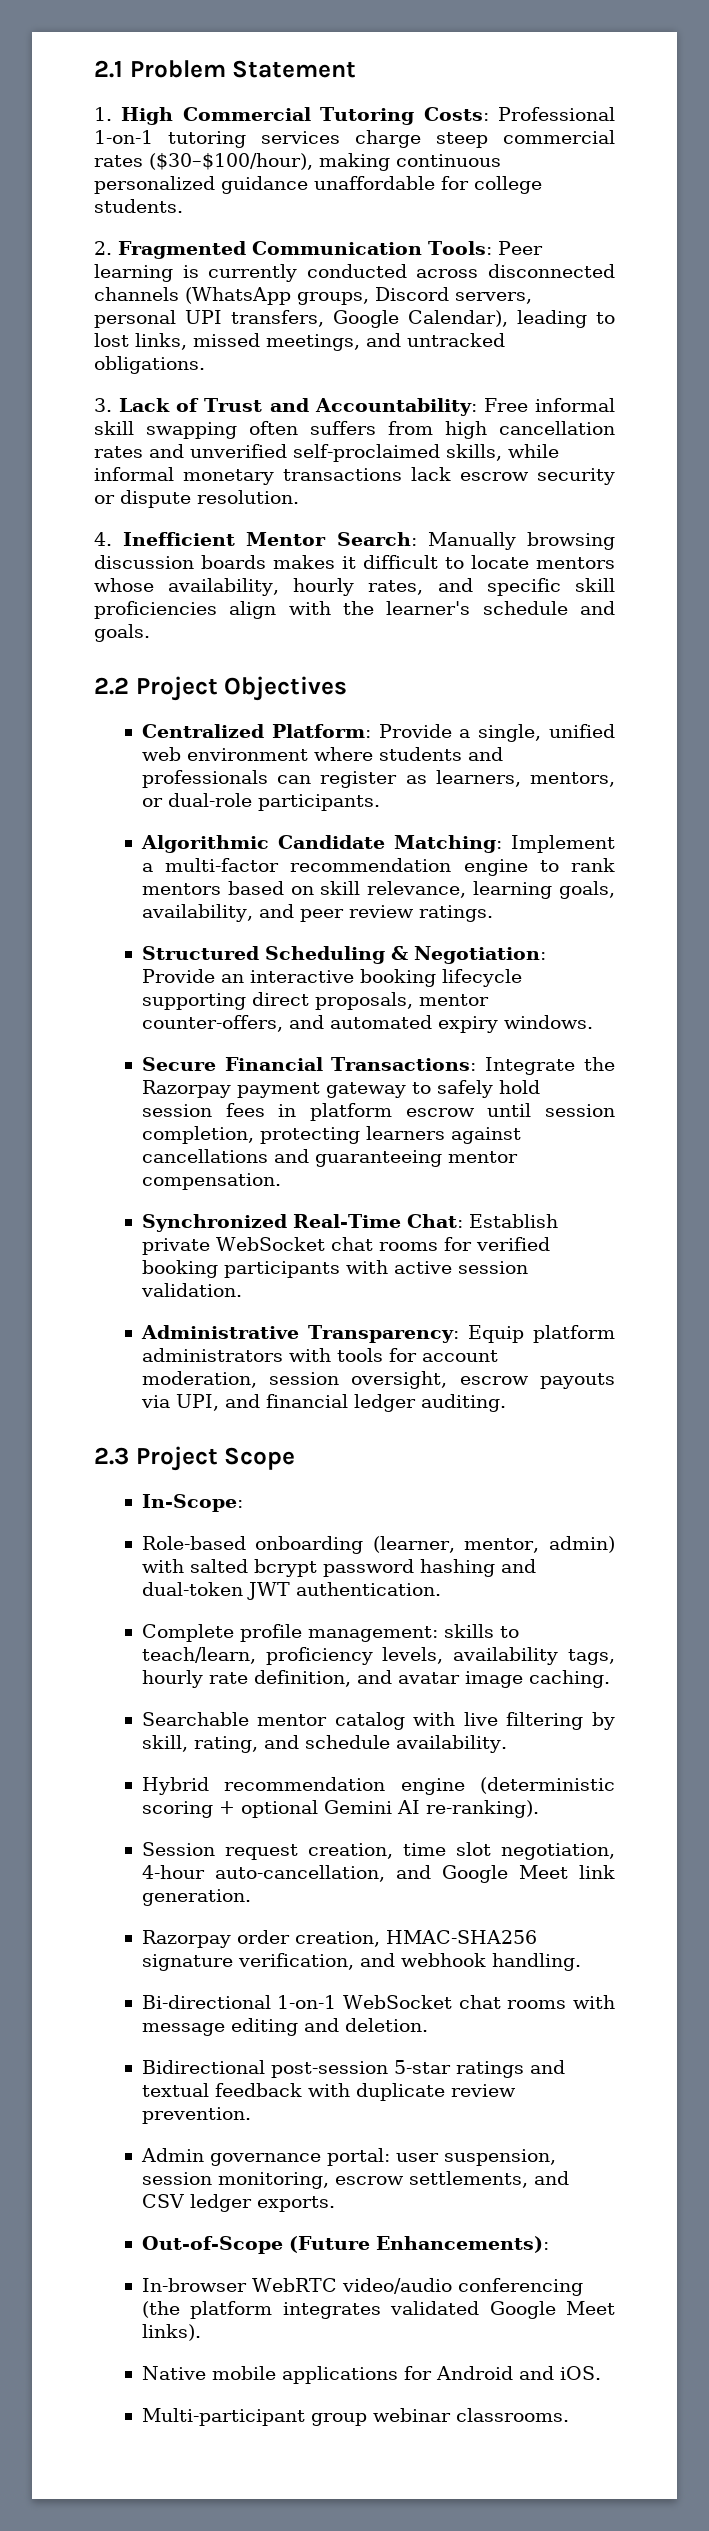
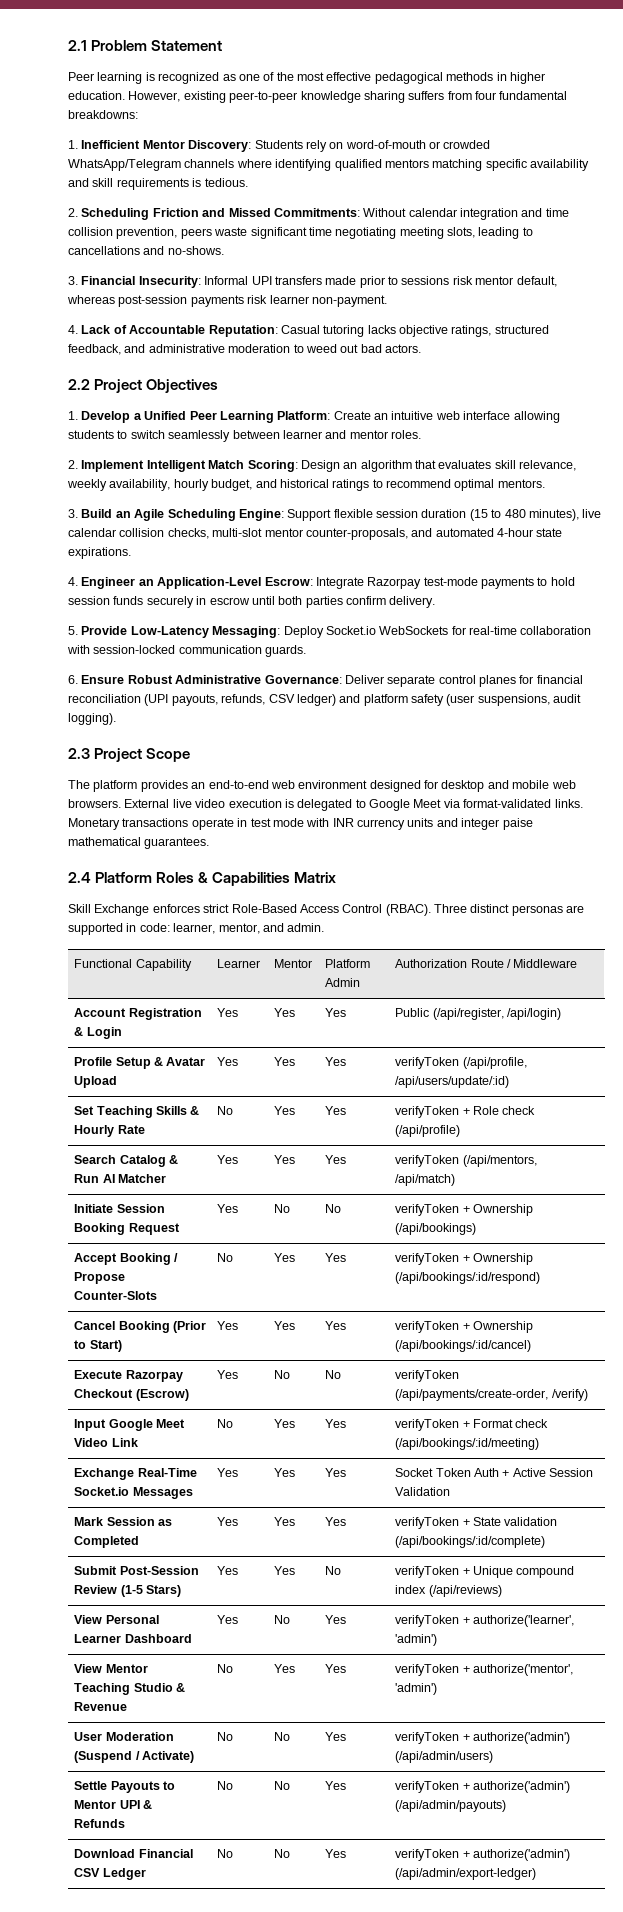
[94,107,615,125] [94,130,615,148] [94,153,501,171] [94,176,542,194] [94,199,183,213] [94,241,543,259] [94,264,615,282] [94,287,532,305] [94,310,615,328] [94,333,505,351] [94,356,205,374] [94,398,615,416] [94,421,615,439] [94,444,559,462] [94,467,615,485] [94,490,299,508] [94,532,615,550] [94,555,615,569] [94,578,615,596] [94,601,615,619] [94,624,150,642] [94,676,348,701] [141,724,615,742] [141,747,503,761] [141,770,615,788] [141,793,380,811] [140,835,615,853] [141,858,615,876] [141,881,615,899] [141,904,493,922] [141,946,546,964] [141,969,522,987] [141,992,489,1010] [141,1015,593,1033] [141,1057,615,1075] [141,1080,540,1098] [141,1103,615,1121] [141,1126,521,1144] [141,1149,518,1167] [141,1173,281,1190] [141,1214,558,1232] [141,1237,550,1255] [141,1260,528,1278] [140,1283,242,1297] [140,1325,615,1343] [141,1348,498,1362] [141,1371,615,1389] [140,1394,506,1412] [94,1446,296,1471] [141,1494,243,1512] [141,1536,615,1554] [141,1559,536,1577] [141,1582,441,1600] [141,1624,519,1642] [141,1647,615,1665] [141,1670,610,1688] [141,1712,616,1730] [141,1735,507,1753] [141,1777,615,1795] [141,1800,539,1818] [141,1842,615,1860] [141,1865,615,1883] [141,1889,251,1906] [141,1930,537,1948] [141,1953,581,1971] [141,1995,616,2009] [141,2018,428,2036] [141,2060,565,2078] [141,2083,516,2101] [141,2107,251,2124] [140,2148,556,2166] [141,2171,569,2189] [141,2194,335,2212] [141,2236,549,2254] [141,2278,583,2296] [141,2301,616,2319] [141,2324,201,2341] [141,2366,601,2384] [141,2408,569,2426] 1. High Commercial Tutoring Costs: Professional 1-on-1 tutoring services charge steep commercial rates ($30–$100/hour), making continuous personalized guidance unaffordable for college students. // 2. Fragmented Communication Tools: Peer learning is currently conducted across disconnected channels (WhatsApp groups, Discord servers, personal UPI transfers, Google Calendar), leading to lost links, missed meetings, and untracked obligations. // 3. Lack of Trust and Accountability: Free informal skill swapping often suffers from high cancellation rates and unverified self-proclaimed skills, while informal monetary transactions lack escrow security or dispute resolution. // 4. Inefficient Mentor Search: Manually browsing discussion boards makes it difficult to locate mentors whose availability, hourly rates, and specific skill proficiencies align with the learner's schedule and goals. // 2.2 Project Objectives // Centralized Platform: Provide a single, unified web environment where students and professionals can register as learners, mentors, or dual-role participants. // Algorithmic Candidate Matching: Implement a multi-factor recommendation engine to rank mentors based on skill relevance, learning goals, availability, and peer review ratings. // Structured Scheduling & Negotiation: Provide an interactive booking lifecycle supporting direct proposals, mentor counter-offers, and automated expiry windows. // Secure Financial Transactions: Integrate the Razorpay payment gateway to safely hold session fees in platform escrow until session completion, protecting learners against cancellations and guaranteeing mentor compensation. // Synchronized Real-Time Chat: Establish private WebSocket chat rooms for verified booking participants with active session validation. // Administrative Transparency: Equip platform administrators with tools for account moderation, session oversight, escrow payouts via UPI, and financial ledger auditing. // 2.3 Project Scope // In-Scope: // Role-based onboarding (learner, mentor, admin) with salted bcrypt password hashing and dual-token JWT authentication. // Complete profile management: skills to teach/learn, proficiency levels, availability tags, hourly rate definition, and avatar image caching. // Searchable mentor catalog with live filtering by skill, rating, and schedule availability. // Hybrid recommendation engine (deterministic scoring + optional Gemini AI re-ranking). // Session request creation, time slot negotiation, 4-hour auto-cancellation, and Google Meet link generation. // Razorpay order creation, HMAC-SHA256 signature verification, and webhook handling. // Bi-directional 1-on-1 WebSocket chat rooms with message editing and deletion. // Bidirectional post-session 5-star ratings and textual feedback with duplicate review prevention. // Admin governance portal: user suspension, session monitoring, escrow settlements, and CSV ledger exports. // Out-of-Scope (Future Enhancements): // In-browser WebRTC video/audio conferencing (the platform integrates validated Google Meet links). // Native mobile applications for Android and iOS. // Multi-participant group webinar classrooms. -> [68,72,545,84] [68,91,568,103] [68,110,138,119] [68,140,491,152] [68,159,589,171] [68,178,248,190] [68,208,569,220] [68,227,533,239] [68,246,224,255] [68,276,557,288] [67,295,387,307] [68,325,549,337] [68,344,421,355] [68,379,219,393] [68,411,560,423] [68,430,421,442] [68,460,577,472] [67,479,545,491] [68,509,602,521] [68,528,563,540] [68,547,131,559] [68,577,575,589] [68,596,436,608] [68,626,592,638] [67,645,307,657] [68,675,583,687] [68,694,582,706] [68,713,116,725] [68,748,191,762] [68,780,576,792] [68,799,583,811] [68,818,533,830] [68,837,210,849] [68,872,337,886] [68,904,585,916] [68,923,325,935] [74,959,192,971] [217,959,261,968] [274,959,313,968] [325,959,371,968] [325,978,361,987] [395,959,578,968] [74,1008,202,1020] [74,1027,122,1039] [217,1008,239,1017] [274,1008,296,1017] [325,1008,347,1017] [395,1008,561,1020] [74,1057,206,1069] [74,1076,118,1088] [217,1057,239,1066] [274,1057,296,1066] [325,1057,347,1066] [395,1057,527,1069] [395,1076,510,1088] [74,1106,200,1118] [74,1125,145,1137] [217,1106,234,1115] [274,1106,296,1115] [325,1106,347,1115] [395,1106,536,1118] [395,1125,461,1137] [74,1155,178,1167] [74,1174,166,1183] [217,1155,239,1164] [274,1155,296,1164] [325,1155,347,1164] [395,1155,537,1167] [395,1174,456,1186] [74,1204,165,1213] [74,1223,180,1235] [217,1204,239,1213] [274,1204,291,1213] [325,1204,342,1213] [395,1204,533,1216] [395,1223,477,1235] [74,1253,178,1265] [74,1272,126,1284] [74,1291,158,1300] [217,1253,234,1262] [274,1253,296,1262] [325,1253,347,1262] [395,1253,533,1265] [395,1272,541,1284] [74,1321,206,1333] [74,1340,122,1352] [217,1321,239,1330] [274,1321,296,1330] [325,1321,347,1330] [395,1321,533,1333] [395,1340,532,1352] [74,1370,183,1382] [74,1389,189,1401] [217,1370,239,1379] [274,1370,291,1379] [325,1370,342,1379] [395,1370,460,1382] [395,1389,588,1401] [74,1419,185,1431] [74,1438,138,1447] [217,1419,234,1428] [274,1419,296,1428] [325,1419,347,1428] [395,1419,549,1431] [395,1438,540,1450] [74,1468,197,1480] [74,1487,193,1499] [217,1468,239,1477] [274,1468,296,1477] [325,1468,347,1477] [395,1468,593,1477] [395,1487,451,1496] [74,1517,172,1526] [74,1536,140,1548] [217,1517,239,1526] [274,1517,296,1526] [325,1517,347,1526] [395,1517,558,1529] [395,1536,546,1548] [74,1566,199,1575] [74,1585,181,1597] [217,1566,239,1575] [274,1566,296,1575] [325,1566,342,1575] [395,1566,575,1578] [395,1585,502,1597] [74,1615,159,1624] [74,1634,192,1643] [217,1615,239,1624] [274,1615,291,1624] [325,1615,347,1624] [395,1615,574,1627] [395,1634,438,1646] [74,1664,148,1673] [74,1683,185,1695] [74,1702,128,1711] [217,1664,234,1673] [274,1664,296,1673] [325,1664,347,1673] [395,1664,573,1676] [395,1683,438,1695] [74,1732,174,1741] [74,1751,194,1763] [217,1732,234,1741] [274,1732,291,1741] [325,1732,347,1741] [395,1732,570,1744] [395,1751,494,1763] [74,1781,175,1793] [74,1800,152,1809] [74,1819,126,1828] [217,1781,234,1790] [274,1781,291,1790] [325,1781,347,1790] [395,1781,570,1793] [395,1800,507,1812] [74,1849,193,1858] [74,1868,146,1880] [217,1849,234,1858] [274,1849,291,1858] [325,1849,347,1858] [395,1849,570,1861] [395,1868,537,1880] Peer learning is recognized as one of the most effective pedagogical methods in higher education. However, existing peer-to-peer knowledge sharing suffers from four fundamental breakdowns: // 1. Inefficient Mentor Discovery: Students rely on word-of-mouth or crowded WhatsApp/Telegram channels where identifying qualified mentors matching specific availability and skill requirements is tedious. // 2. Scheduling Friction and Missed Commitments: Without calendar integration and time collision prevention, peers waste significant time negotiating meeting slots, leading to cancellations and no-shows. // 3. Financial Insecurity: Informal UPI transfers made prior to sessions risk mentor default, whereas post-session payments risk learner non-payment. // 4. Lack of Accountable Reputation: Casual tutoring lacks objective ratings, structured feedback, and administrative moderation to weed out bad actors. // 2.2 Project Objectives // 1. Develop a Unified Peer Learning Platform: Create an intuitive web interface allowing students to switch seamlessly between learner and mentor roles. // 2. Implement Intelligent Match Scoring: Design an algorithm that evaluates skill relevance, weekly availability, hourly budget, and historical ratings to recommend optimal mentors. // 3. Build an Agile Scheduling Engine: Support flexible session duration (15 to 480 minutes), live calendar collision checks, multi-slot mentor counter-proposals, and automated 4-hour state expirations. // 4. Engineer an Application-Level Escrow: Integrate Razorpay test-mode payments to hold session funds securely in escrow until both parties confirm delivery. // 5. Provide Low-Latency Messaging: Deploy Socket.io WebSockets for real-time collaboration with session-locked communication guards. // 6. Ensure Robust Administrative Governance: Deliver separate control planes for financial reconciliation (UPI payouts, refunds, CSV ledger) and platform safety (user suspensions, audit logging). // 2.3 Project Scope // The platform provides an end-to-end web environment designed for desktop and mobile web browsers. External live video execution is delegated to Google Meet via format-validated links. Monetary transactions operate in test mode with INR currency units and integer paise mathematical guarantees. // 2.4 Platform Roles & Capabilities Matrix // Skill Exchange enforces strict Role-Based Access Control (RBAC). Three distinct personas are supported in code: learner, mentor, and admin. // Functional Capability | Learner | Mentor | Platform Admin | Authorization Route / Middleware // Account Registration & Login | Yes | Yes | Yes | Public (/api/register, /api/login) // Profile Setup & Avatar Upload | Yes | Yes | Yes | verifyToken (/api/profile, /api/users/update/:id) // Set Teaching Skills & Hourly Rate | No | Yes | Yes | verifyToken + Role check (/api/profile) // Search Catalog & Run AI Matcher | Yes | Yes | Yes | verifyToken (/api/mentors, /api/match) // Initiate Session Booking Request | Yes | No | No | verifyToken + Ownership (/api/bookings) // Accept Booking / Propose Counter-Slots | No | Yes | Yes | verifyToken + Ownership (/api/bookings/:id/respond) // Cancel Booking (Prior to Start) | Yes | Yes | Yes | verifyToken + Ownership (/api/bookings/:id/cancel) // Execute Razorpay Checkout (Escrow) | Yes | No | No | verifyToken (/api/payments/create-order, /verify) // Input Google Meet Video Link | No | Yes | Yes | verifyToken + Format check (/api/bookings/:id/meeting) // Exchange Real-Time Socket.io Messages | Yes | Yes | Yes | Socket Token Auth + Active Session Validation // Mark Session as Completed | Yes | Yes | Yes | verifyToken + State validation (/api/bookings/:id/complete) // Submit Post-Session Review (1-5 Stars) | Yes | Yes | No | verifyToken + Unique compound index (/api/reviews) // View Personal Learner Dashboard | Yes | No | Yes | verifyToken + authorize('learner', 'admin') // View Mentor Teaching Studio & Revenue | No | Yes | Yes | verifyToken + authorize('mentor', 'admin') // User Moderation (Suspend / Activate) | No | No | Yes | verifyToken + authorize('admin') (/api/admin/users) // Settle Payouts to Mentor UPI & Refunds | No | No | Yes | verifyToken + authorize('admin') (/api/admin/payouts) // Download Financial CSV Ledger | No | No | Yes | verifyToken + authorize('admin') (/api/admin/export-ledger)

